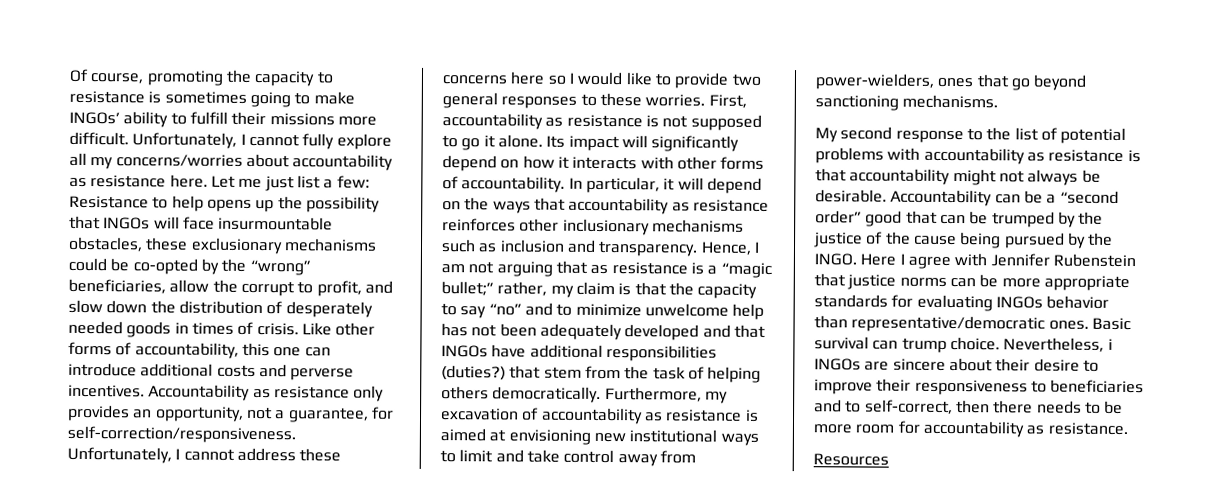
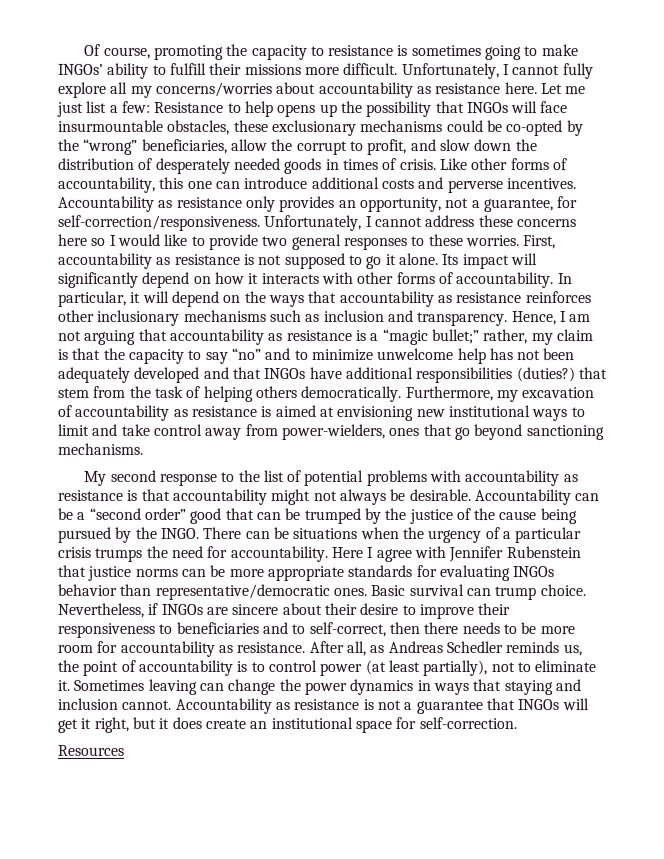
(588, 267) none -> [169,328,265,345] accountability
(857, 259) none -> [202,526,582,544] [57,545,328,562] There can be situations when the urgency of a particular crisis trumps the need for accountability.
[1107,338,1113,350] i -> [147,602,159,615] if
(1128, 429) none -> [308,640,582,657] [57,659,597,677] [57,678,581,696] [57,697,589,715] [57,716,517,734] After all, as Andreas Schedler reminds us, the point of accountability is to control power (at least partially), not to eliminate it. Sometimes leaving can change the power dynamics in ways that staying and inclusion cannot. Accountability as resistance is not a guarantee that INGOs will get it right, but it does create an institutional space for self-correction.

